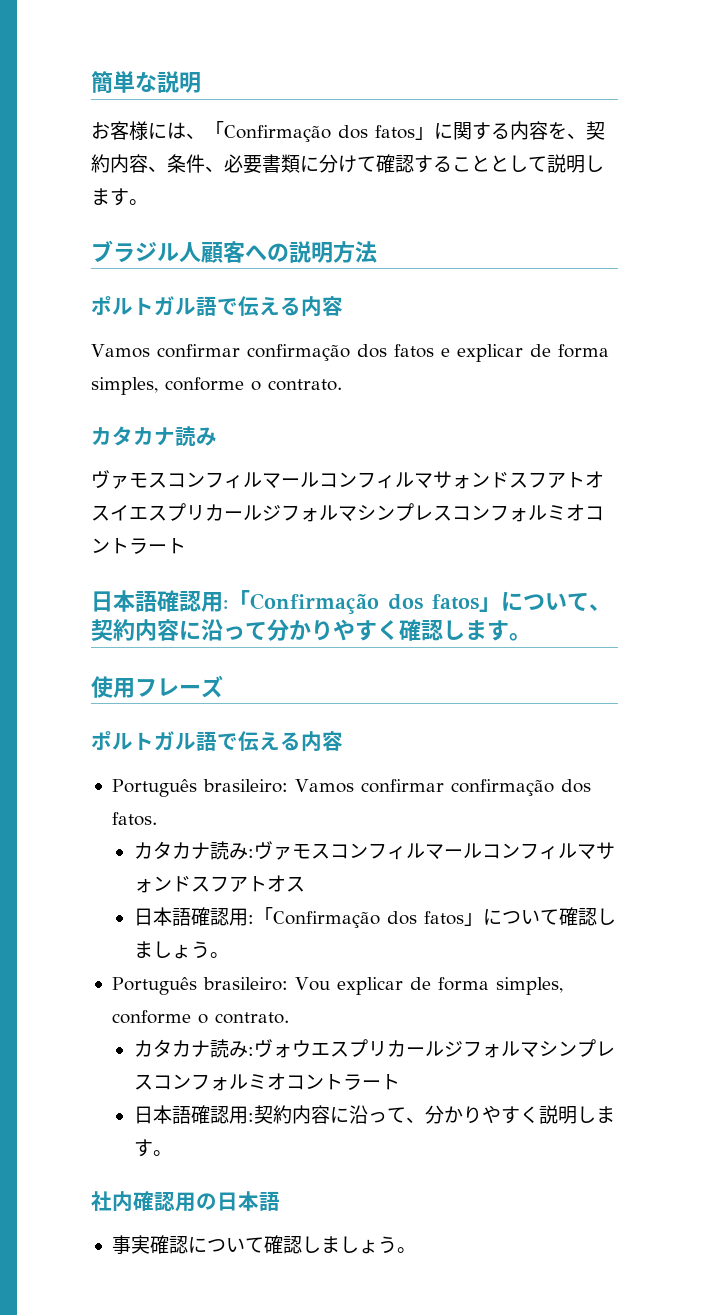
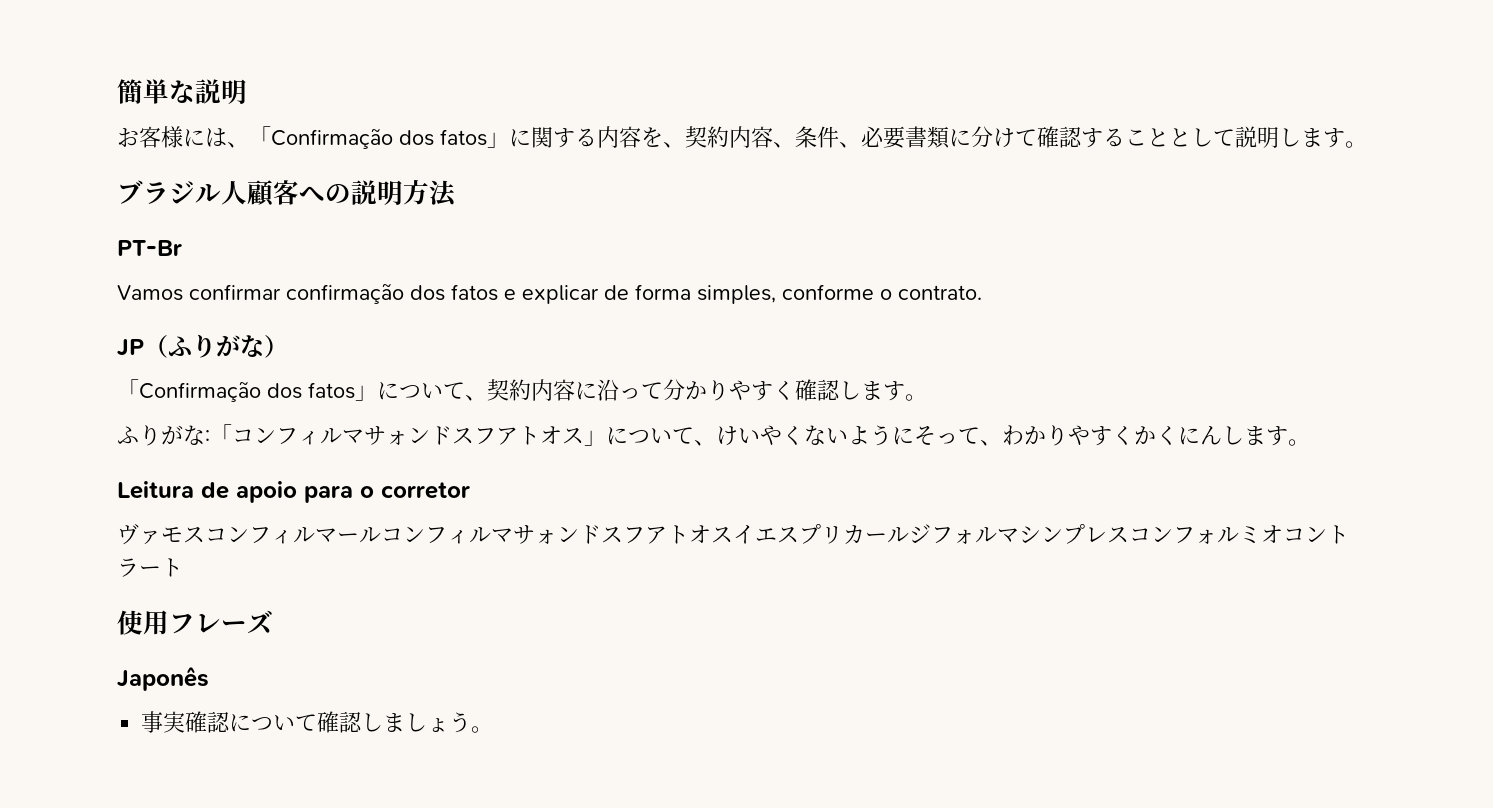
[91,296,343,317] ポルトガル語で伝える内容 -> [117,240,182,256] PT-Br
[91,426,217,447] カタカナ読み -> [117,334,288,358] [117,379,927,402] [117,424,1310,446] [117,481,470,503] JP（ふりがな） // 「Confirmação dos fatos」について、契約内容に沿って分かりやすく確認します。 // ふりがな:「コンフィルマサォンドスフアトオス」について、けいやくないようにそって、わかりやすくかくにんします。 // Leitura de apoio para o corretor
[91,590,611,614] [91,619,531,641] [91,675,223,698] [91,731,343,752] [111,779,591,797] [111,812,157,826] [133,841,615,860] [133,875,305,893] [133,907,616,928] [133,941,229,959] [111,977,563,995] [111,1010,289,1024] [133,1039,615,1058] [133,1073,400,1091] [133,1105,615,1124] [133,1139,172,1157] [91,1191,280,1212] 日本語確認用:「Confirmação dos fatos」について、契約内容に沿って分かりやすく確認します。 // 使用フレーズ // ポルトガル語で伝える内容 // Português brasileiro: Vamos confirmar confirmação dos fatos. // カタカナ読み:ヴァモスコンフィルマールコンフィルマサォンドスフアトオス // 日本語確認用:「Confirmação dos fatos」について確認しましょう。 // Português brasileiro: Vou explicar de forma simples, conforme o contrato. // カタカナ読み:ヴォウエスプリカールジフォルマシンプレスコンフォルミオコントラート // 日本語確認用:契約内容に沿って、分かりやすく説明します。 // 社内確認用の日本語 -> [117,610,273,635] [117,667,209,691] 使用フレーズ // Japonês

